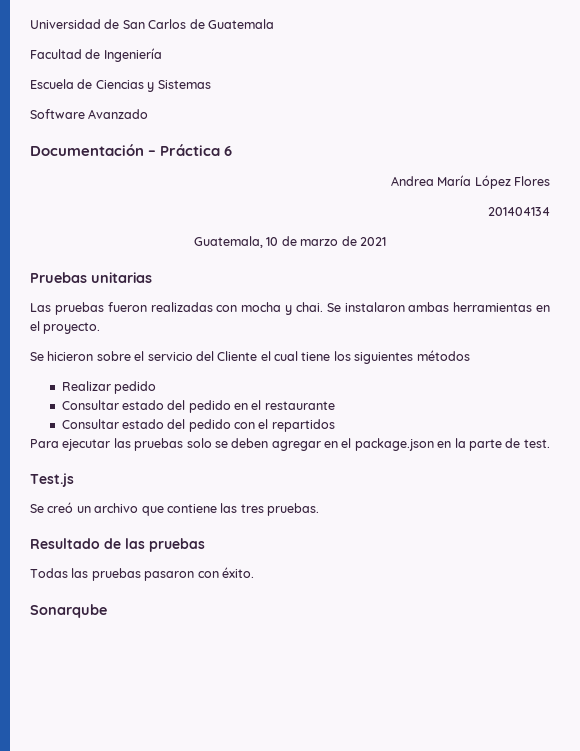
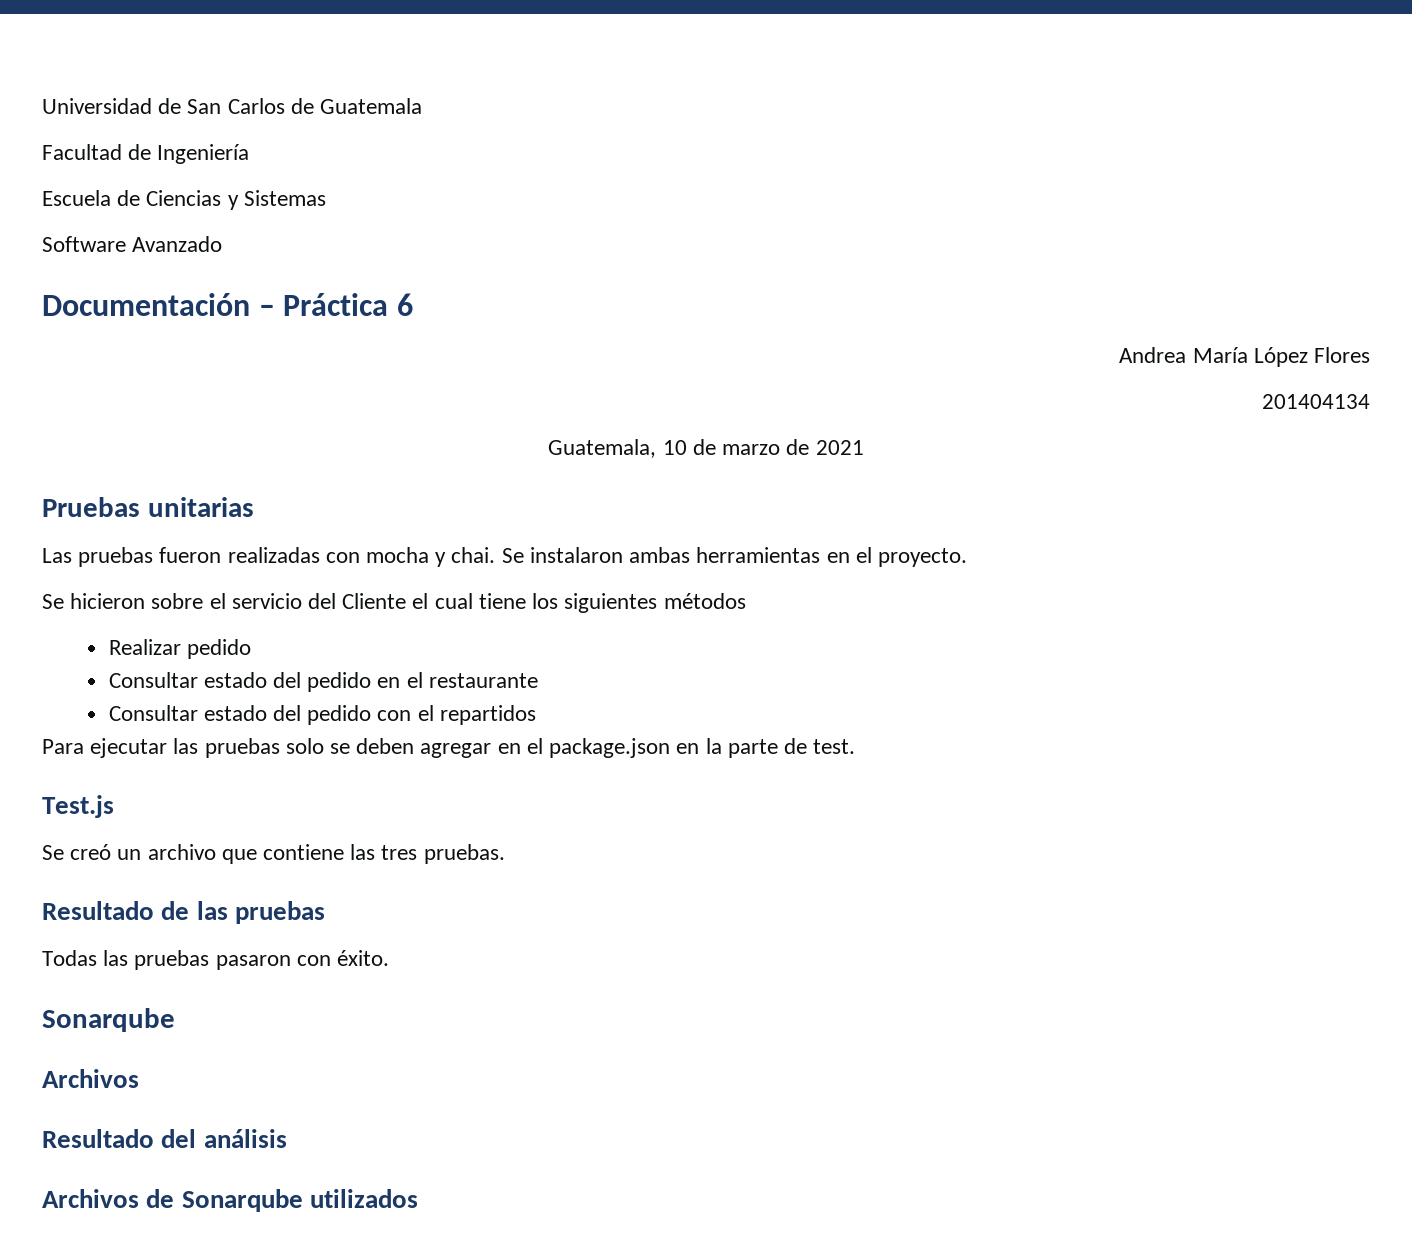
(107, 611) none -> [42,1069,139,1088] [42,1129,287,1148] [42,1189,418,1212] // Archivos // Resultado del análisis // Archivos de Sonarqube utilizados

